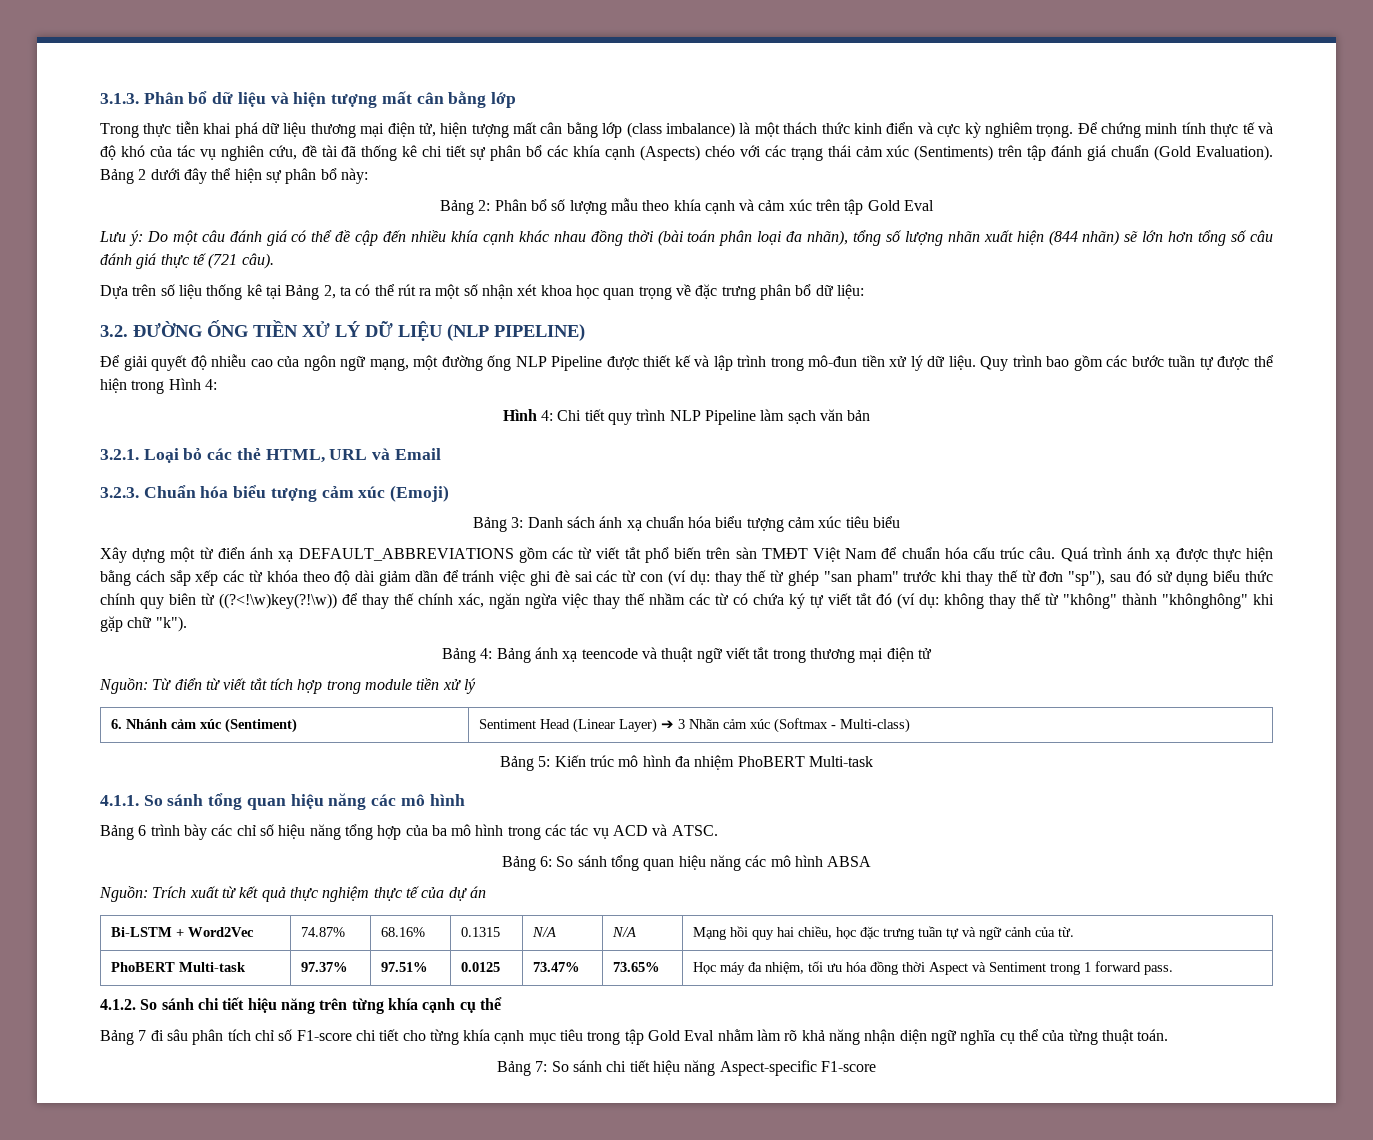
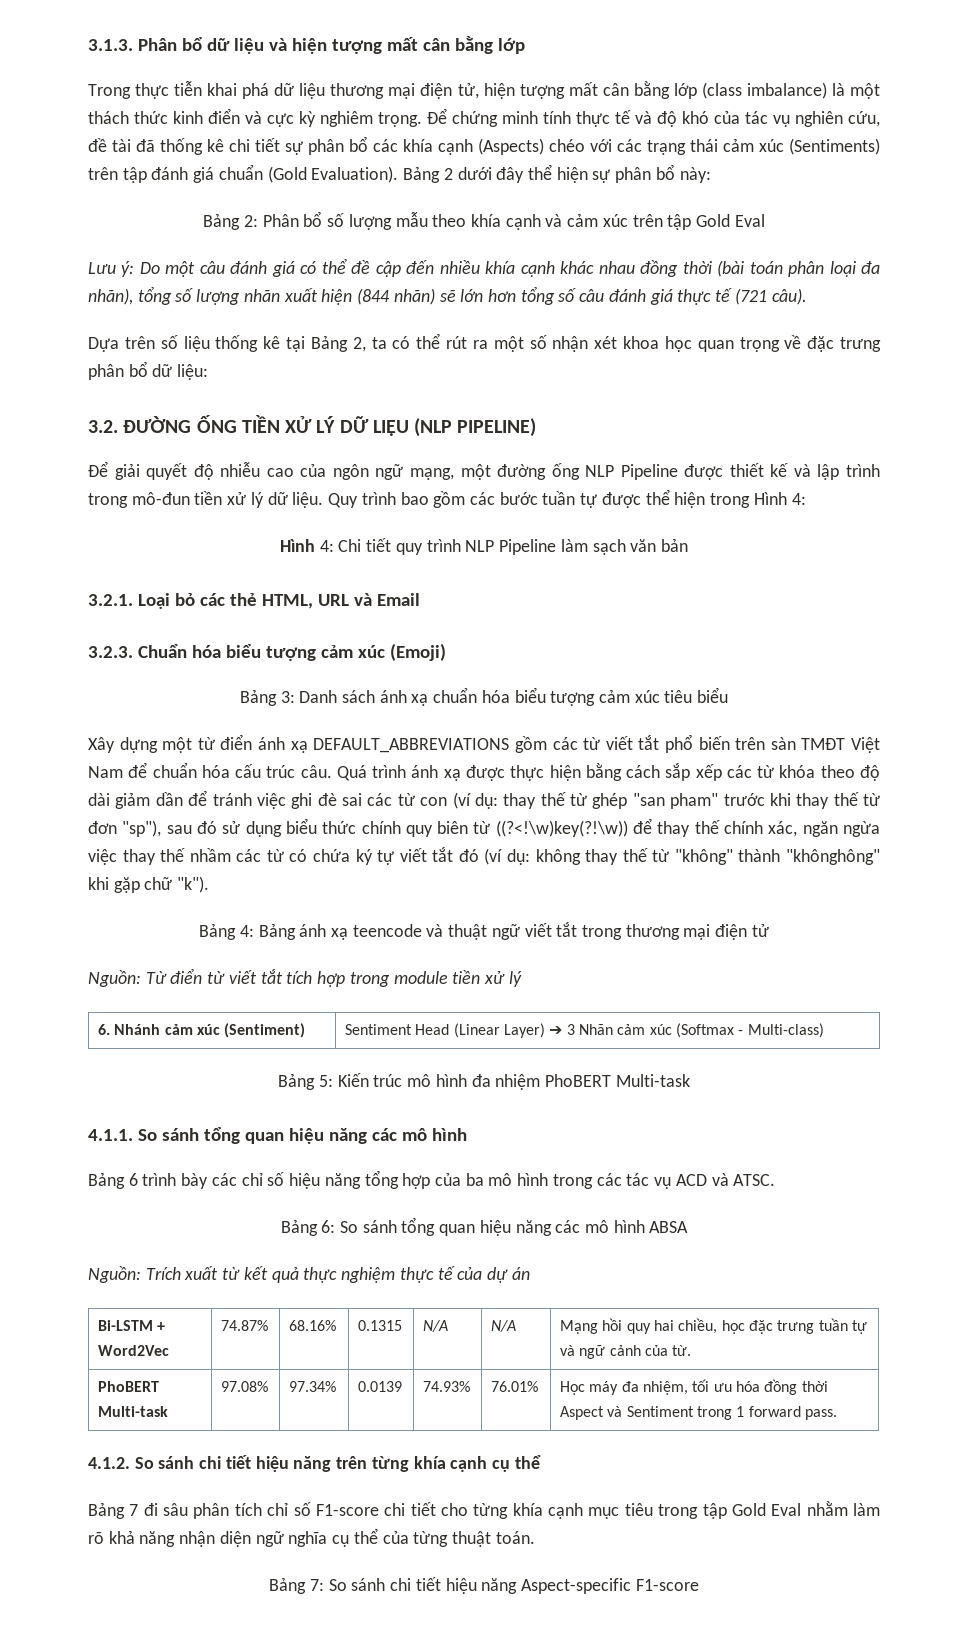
[301,962,349,972] [381,962,429,972] [461,962,501,972] [533,962,581,972] [613,962,661,972] 97.37% | 97.51% | 0.0125 | 73.47% | 73.65% -> [221,1381,269,1392] [289,1381,337,1392] [358,1381,403,1392] [423,1381,471,1392] [491,1381,539,1392] 97.08% | 97.34% | 0.0139 | 74.93% | 76.01%

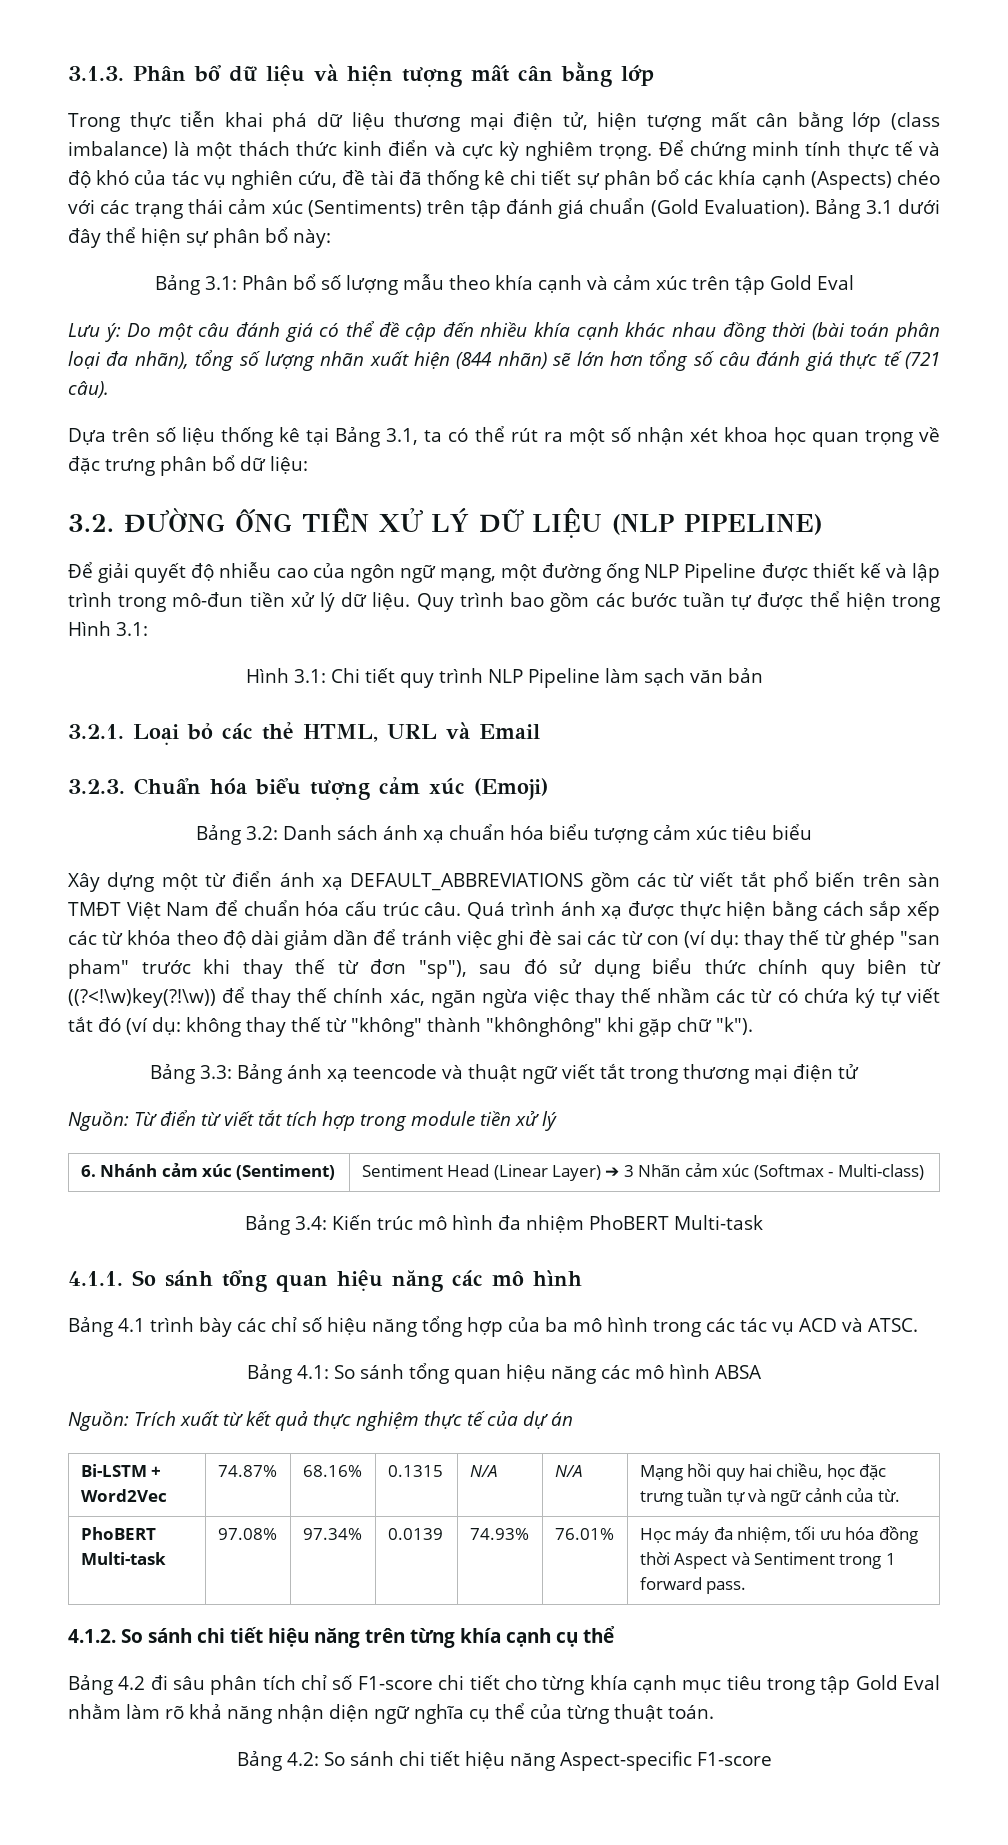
[443,168,453,180] 2 -> [865,200,893,214] 3.1
[243,215,258,227] 2: -> [204,276,237,290] 3.1:
[352,337,366,352] 2, -> [386,428,419,445] 3.1,
[791,493,806,505] [280,539,334,552] 4: // Hình 4: -> [116,622,148,636] [245,668,326,683] 3.1: // Hình 3.1:
[280,691,295,703] 3: -> [246,826,278,840] 3.2:
[239,925,254,937] 4: -> [200,1065,232,1079] 3.3:
[318,1075,333,1087] 5: -> [295,1216,327,1230] 3.4:
[128,1173,138,1186] 6 -> [118,1318,145,1332] 4.1
[321,1220,336,1233] 6: -> [297,1365,329,1379] 4.1:
[129,1504,139,1516] 7 -> [118,1676,146,1690] 4.2
[309,1579,324,1591] 7: -> [286,1752,319,1766] 4.2:

